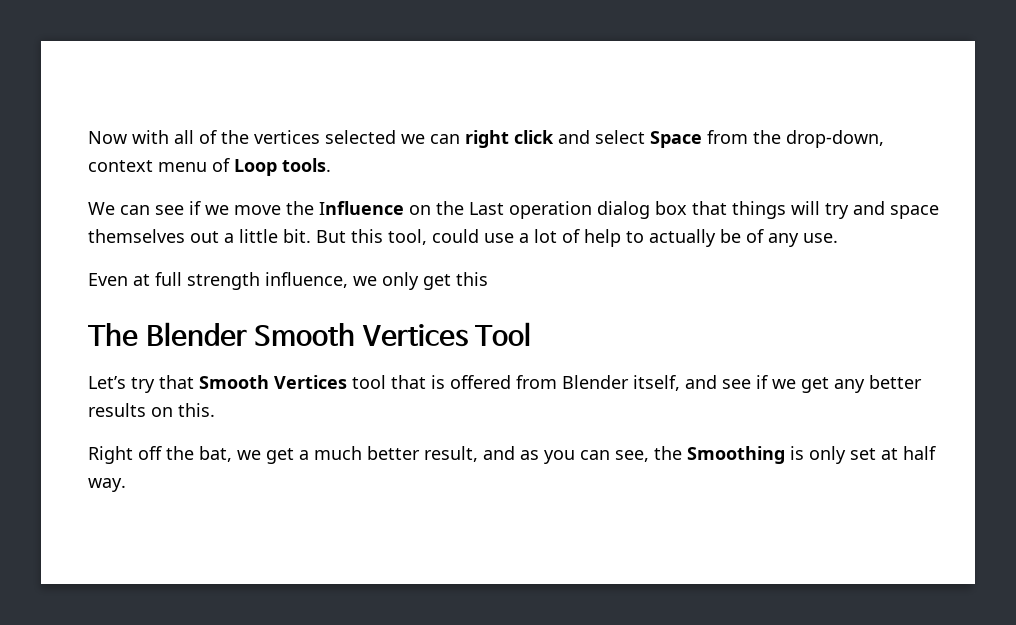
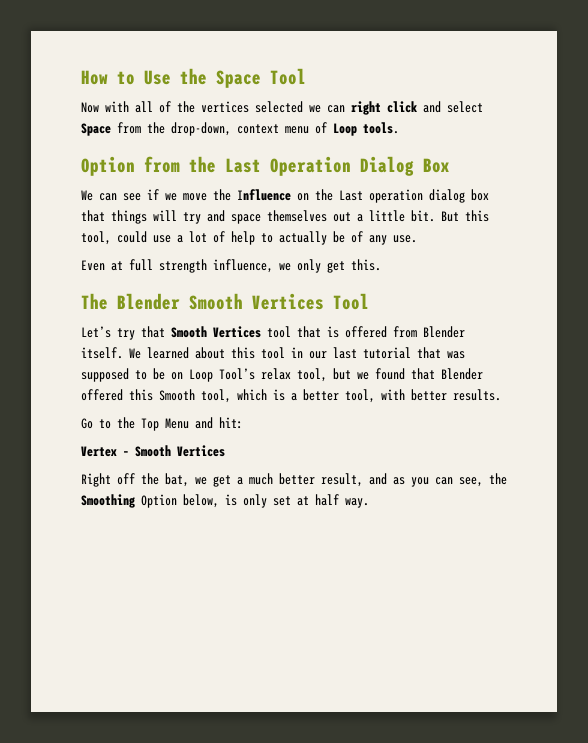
(88, 137) none -> [81,68,306,88] How to Use the Space Tool //
(331, 165) none -> [81,156,450,176] // Option from the Last Operation Dialog Box
[456,272,488,286] this -> [351,259,381,271] this.
[633,375,922,393] [88,403,215,417] itself, and see if we get any better results on this. -> [81,347,465,359] [81,368,483,382] [81,389,501,403] [81,417,243,431] [81,445,225,457] itself. We learned about this tool in our last tutorial that was supposed to be on Loop Tool’s relax tool, but we found that Blender offered this Smooth tool, which is a better tool, with better results. // Go to the Top Menu and hit: // Vertex – Smooth Vertices
(785, 455) none -> [141,494,219,508] Option below,

